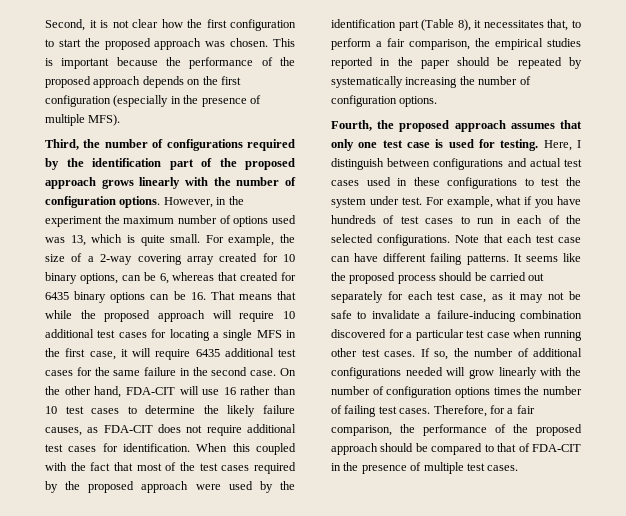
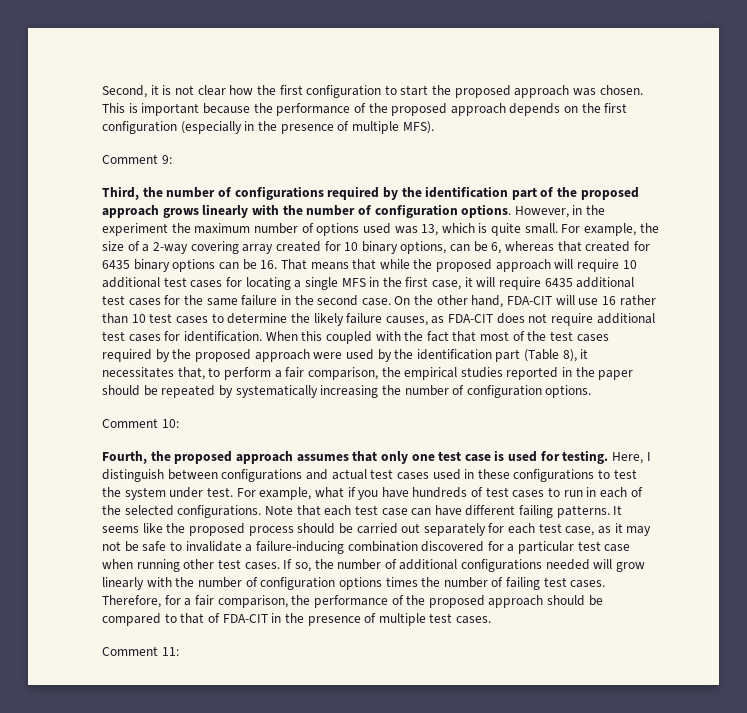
(121, 120) none -> [102,154,172,164] // Comment 9:
(438, 101) none -> [102,418,179,428] // Comment 10:
(519, 468) none -> [102,646,179,656] // Comment 11:

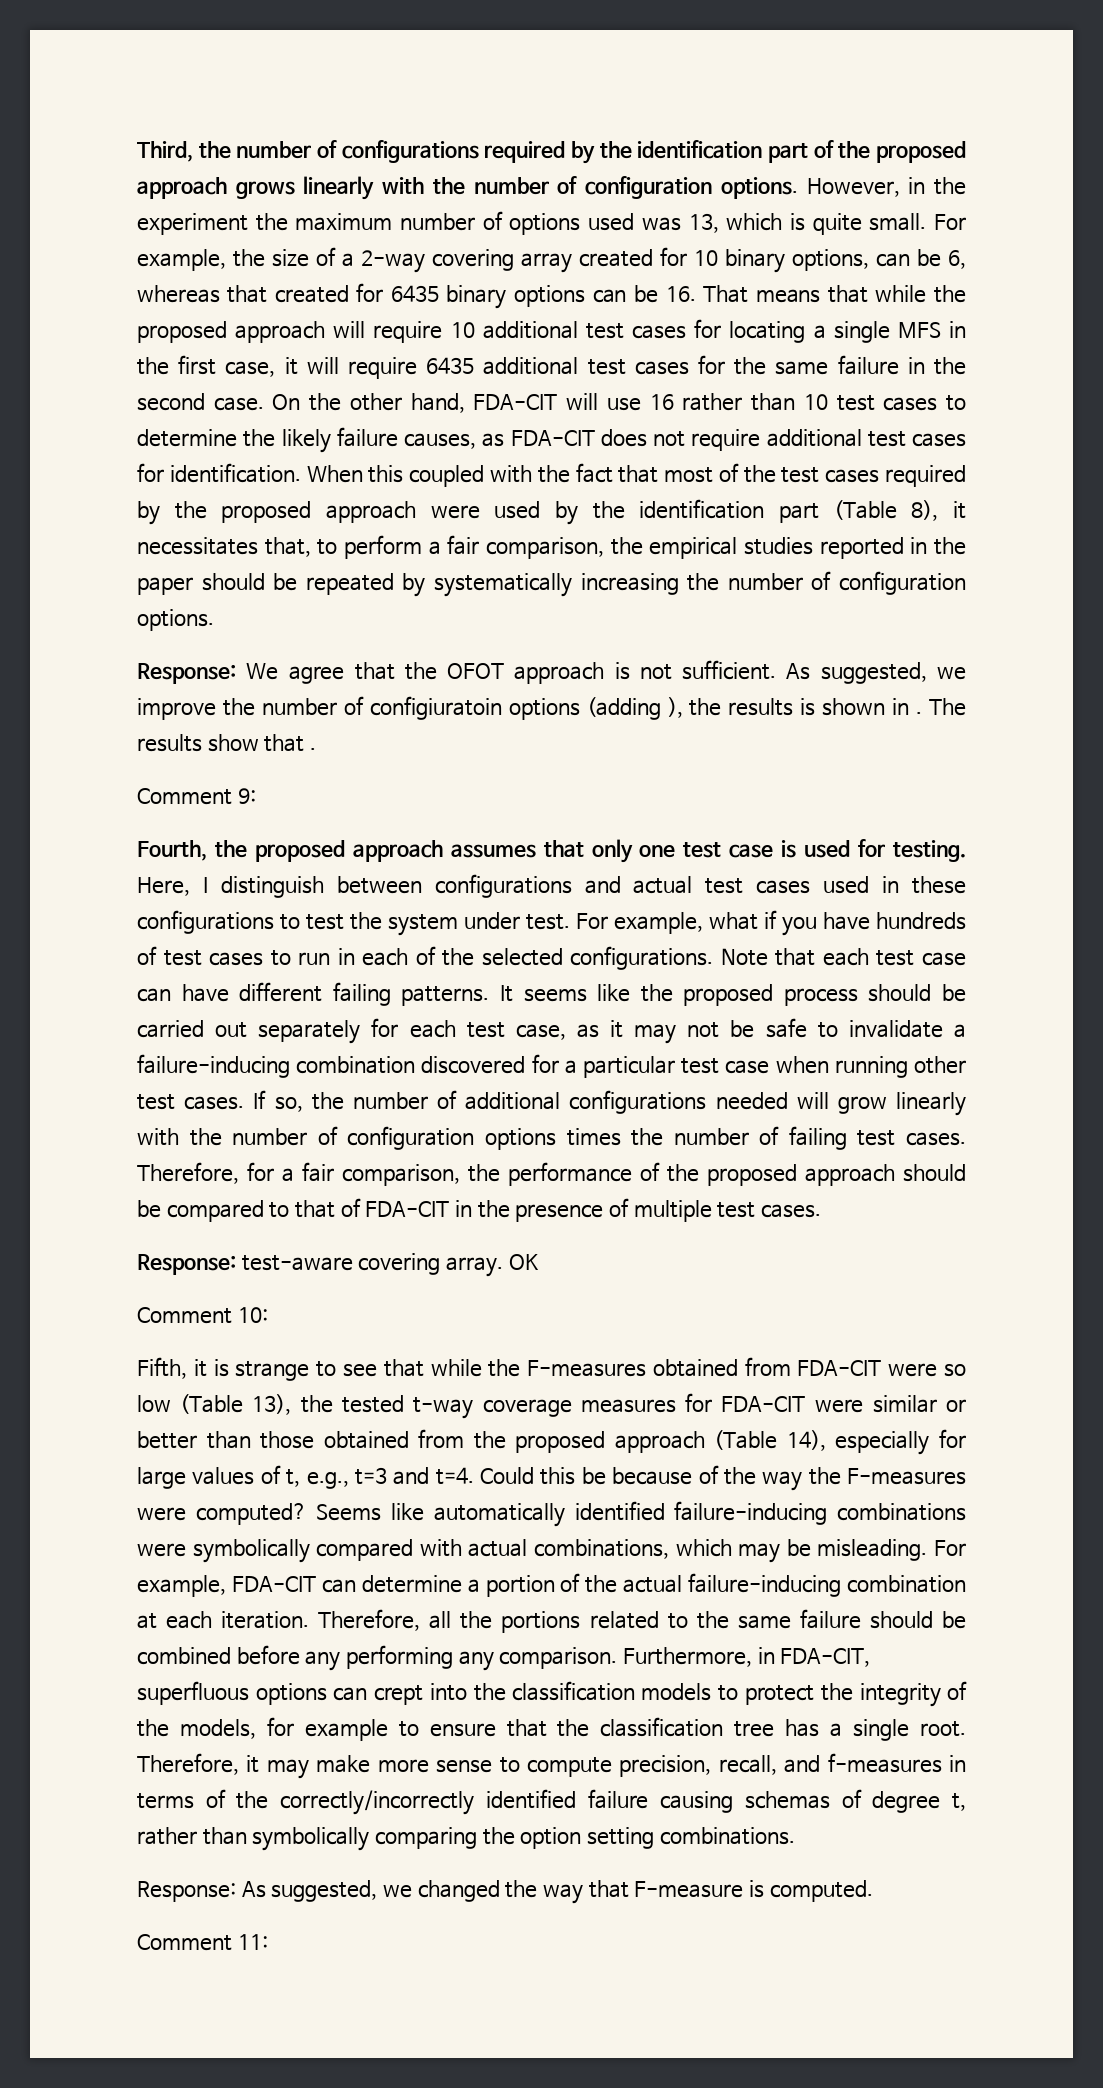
[102,85,643,98] [102,103,628,116] [102,121,434,134] [102,154,172,164] Second, it is not clear how the first configuration to start the proposed approach was chosen. This is important because the performance of the proposed approach depends on the first configuration (especially in the presence of multiple MFS). // Comment 9: // -> (137, 151) none
[102,418,179,428] // Comment 10: -> [137,660,966,684] [137,696,966,720] [137,734,316,752] [137,788,256,805] // Response: We agree that the OFOT approach is not sufficient. As suggested, we improve the number of configiuratoin options (adding ), the results is shown in . The results show that . // Comment 9:
(492, 620) none -> [137,1253,539,1277] [137,1307,268,1324] [137,1357,966,1381] [137,1393,966,1419] [137,1429,967,1455] [137,1465,967,1491] [137,1501,967,1527] [137,1539,967,1563] [137,1573,967,1597] [137,1609,966,1633] [137,1645,871,1671] [137,1681,967,1707] [137,1717,967,1741] [137,1753,967,1779] [137,1789,966,1815] [137,1827,795,1851] [137,1880,873,1904] // Response: test-aware covering array. OK // Comment 10: // Fifth, it is strange to see that while the F-measures obtained from FDA-CIT were so low (Table 13), the tested t-way coverage measures for FDA-CIT were similar or better than those obtained from the proposed approach (Table 14), especially for large values of t, e.g., t=3 and t=4. Could this be because of the way the F-measures were computed? Seems like automatically identified failure-inducing combinations were symbolically compared with actual combinations, which may be misleading. For example, FDA-CIT can determine a portion of the actual failure-inducing combination at each iteration. Therefore, all the portions related to the same failure should be combined before any performing any comparison. Furthermore, in FDA-CIT, superfluous options can crept into the classification models to protect the integrity of the models, for example to ensure that the classification tree has a single root. Therefore, it may make more sense to compute precision, recall, and f-measures in terms of the correctly/incorrectly identified failure causing schemas of degree t, rather than symbolically comparing the option setting combinations. // Response: As suggested, we changed the way that F-measure is computed.

